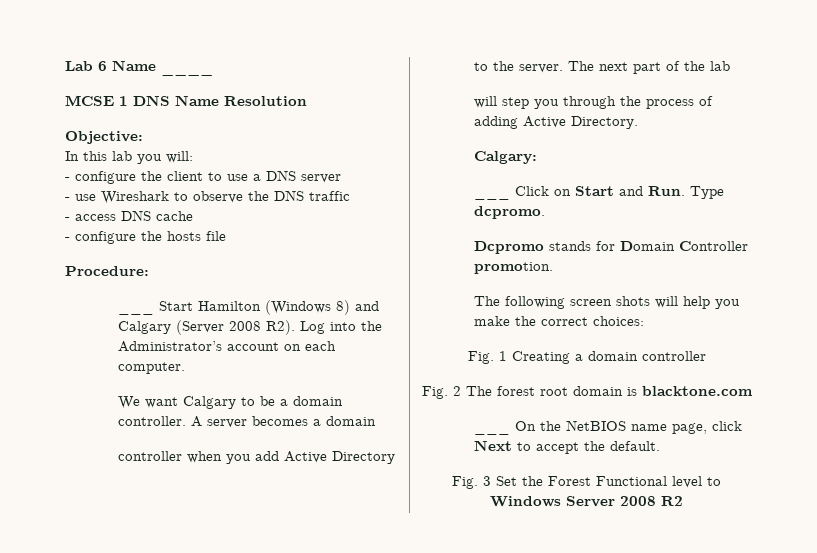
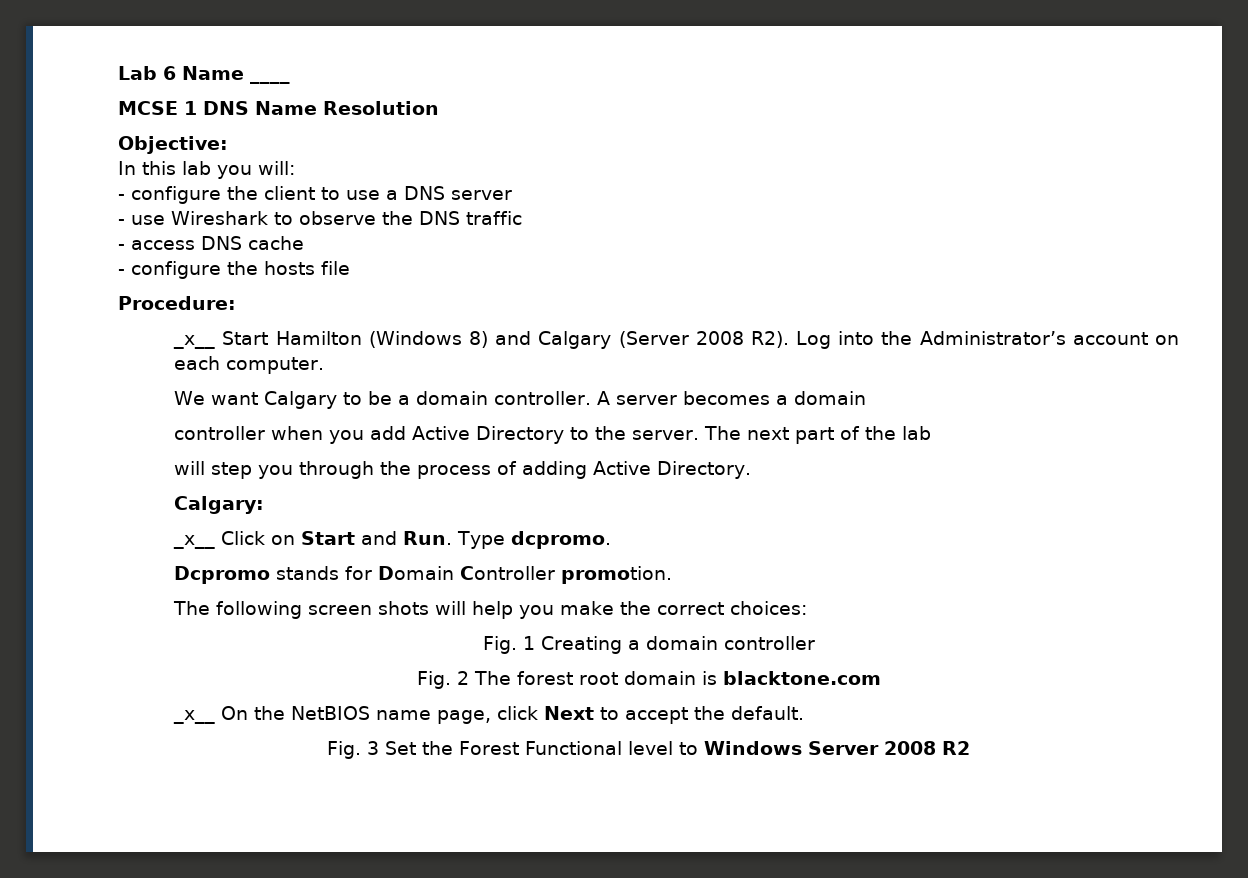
[118,311,155,315] ___ -> [173,335,216,349] _x__
[474,196,511,200] ___ -> [173,535,216,549] _x__
[474,431,511,435] ___ -> [173,710,216,724] _x__

